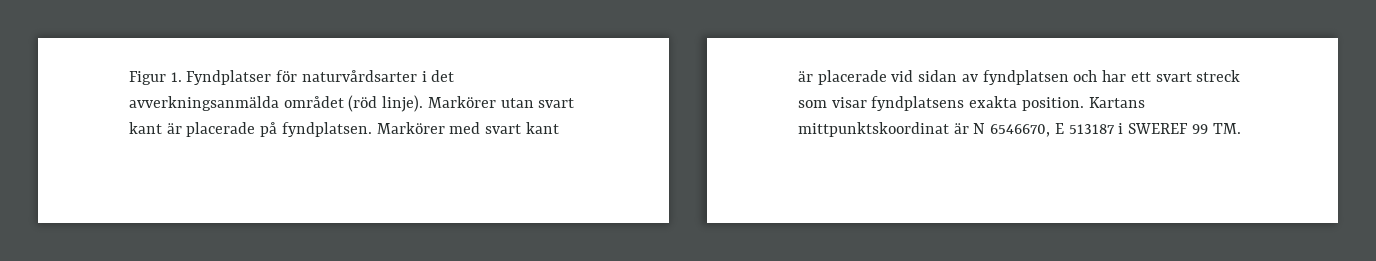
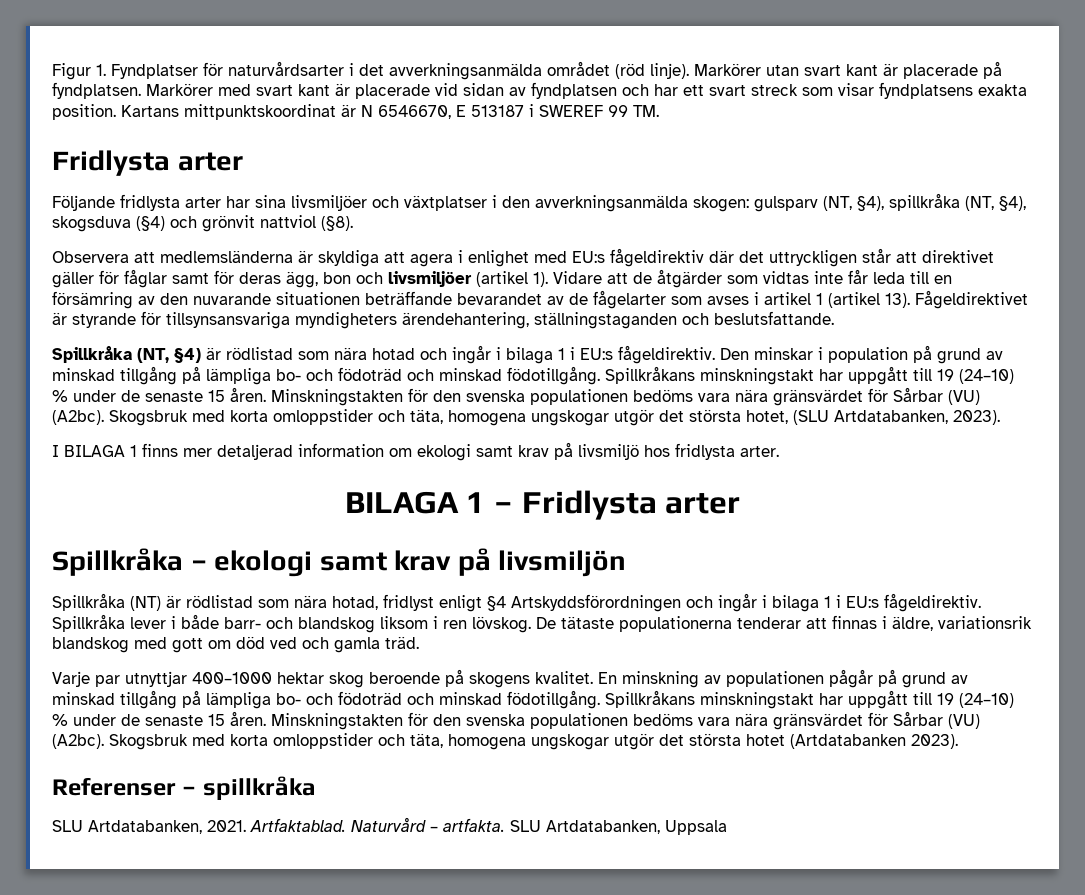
(1241, 128) none -> [52,150,243,176] [52,193,1026,212] [52,215,353,232] [52,248,994,267] [52,269,952,288] [52,290,1028,309] [52,311,834,329] [52,345,1003,364] [52,366,1014,385] [52,387,980,406] [52,409,1000,426] [52,442,779,461] [344,490,741,520] [52,548,627,577] [52,593,981,612] [52,614,1032,633] [52,636,419,653] [52,669,968,688] [52,690,1014,709] [52,711,980,730] [52,733,958,750] [52,776,316,800] [52,817,727,835] // Fridlysta arter // Följande fridlysta arter har sina livsmiljöer och växtplatser i den avverkningsanmälda skogen: gulsparv (NT, §4), spillkråka (NT, §4), skogsduva (§4) och grönvit nattviol (§8). // Observera att medlemsländerna är skyldiga att agera i enlighet med EU:s fågeldirektiv där det uttryckligen står att direktivet gäller för fåglar samt för deras ägg, bon och livsmiljöer (artikel 1). Vidare att de åtgärder som vidtas inte får leda till en försämring av den nuvarande situationen beträffande bevarandet av de fågelarter som avses i artikel 1 (artikel 13). Fågeldirektivet är styrande för tillsynsansvariga myndigheters ärendehantering, ställningstaganden och beslutsfattande. // Spillkråka (NT, §4) är rödlistad som nära hotad och ingår i bilaga 1 i EU:s fågeldirektiv. Den minskar i population på grund av minskad tillgång på lämpliga bo- och födoträd och minskad födotillgång. Spillkråkans minskningstakt har uppgått till 19 (24–10) % under de senaste 15 åren. Minskningstakten för den svenska populationen bedöms vara nära gränsvärdet för Sårbar (VU) (A2bc). Skogsbruk med korta omloppstider och täta, homogena ungskogar utgör det största hotet, (SLU Artdatabanken, 2023). // I BILAGA 1 finns mer detaljerad information om ekologi samt krav på livsmiljö hos fridlysta arter. // BILAGA 1 – Fridlysta arter // Spillkråka – ekologi samt krav på livsmiljön // Spillkråka (NT) är rödlistad som nära hotad, fridlyst enligt §4 Artskyddsförordningen och ingår i bilaga 1 i EU:s fågeldirektiv. Spillkråka lever i både barr- och blandskog liksom i ren lövskog. De tätaste populationerna tenderar att finnas i äldre, variationsrik blandskog med gott om död ved och gamla träd. // Varje par utnyttjar 400–1000 hektar skog beroende på skogens kvalitet. En minskning av populationen pågår på grund av minskad tillgång på lämpliga bo- och födoträd och minskad födotillgång. Spillkråkans minskningstakt har uppgått till 19 (24–10) % under de senaste 15 åren. Minskningstakten för den svenska populationen bedöms vara nära gränsvärdet för Sårbar (VU) (A2bc). Skogsbruk med korta omloppstider och täta, homogena ungskogar utgör det största hotet (Artdatabanken 2023). // Referenser – spillkråka // SLU Artdatabanken, 2021. Artfaktablad. Naturvård – artfakta. SLU Artdatabanken, Uppsala

